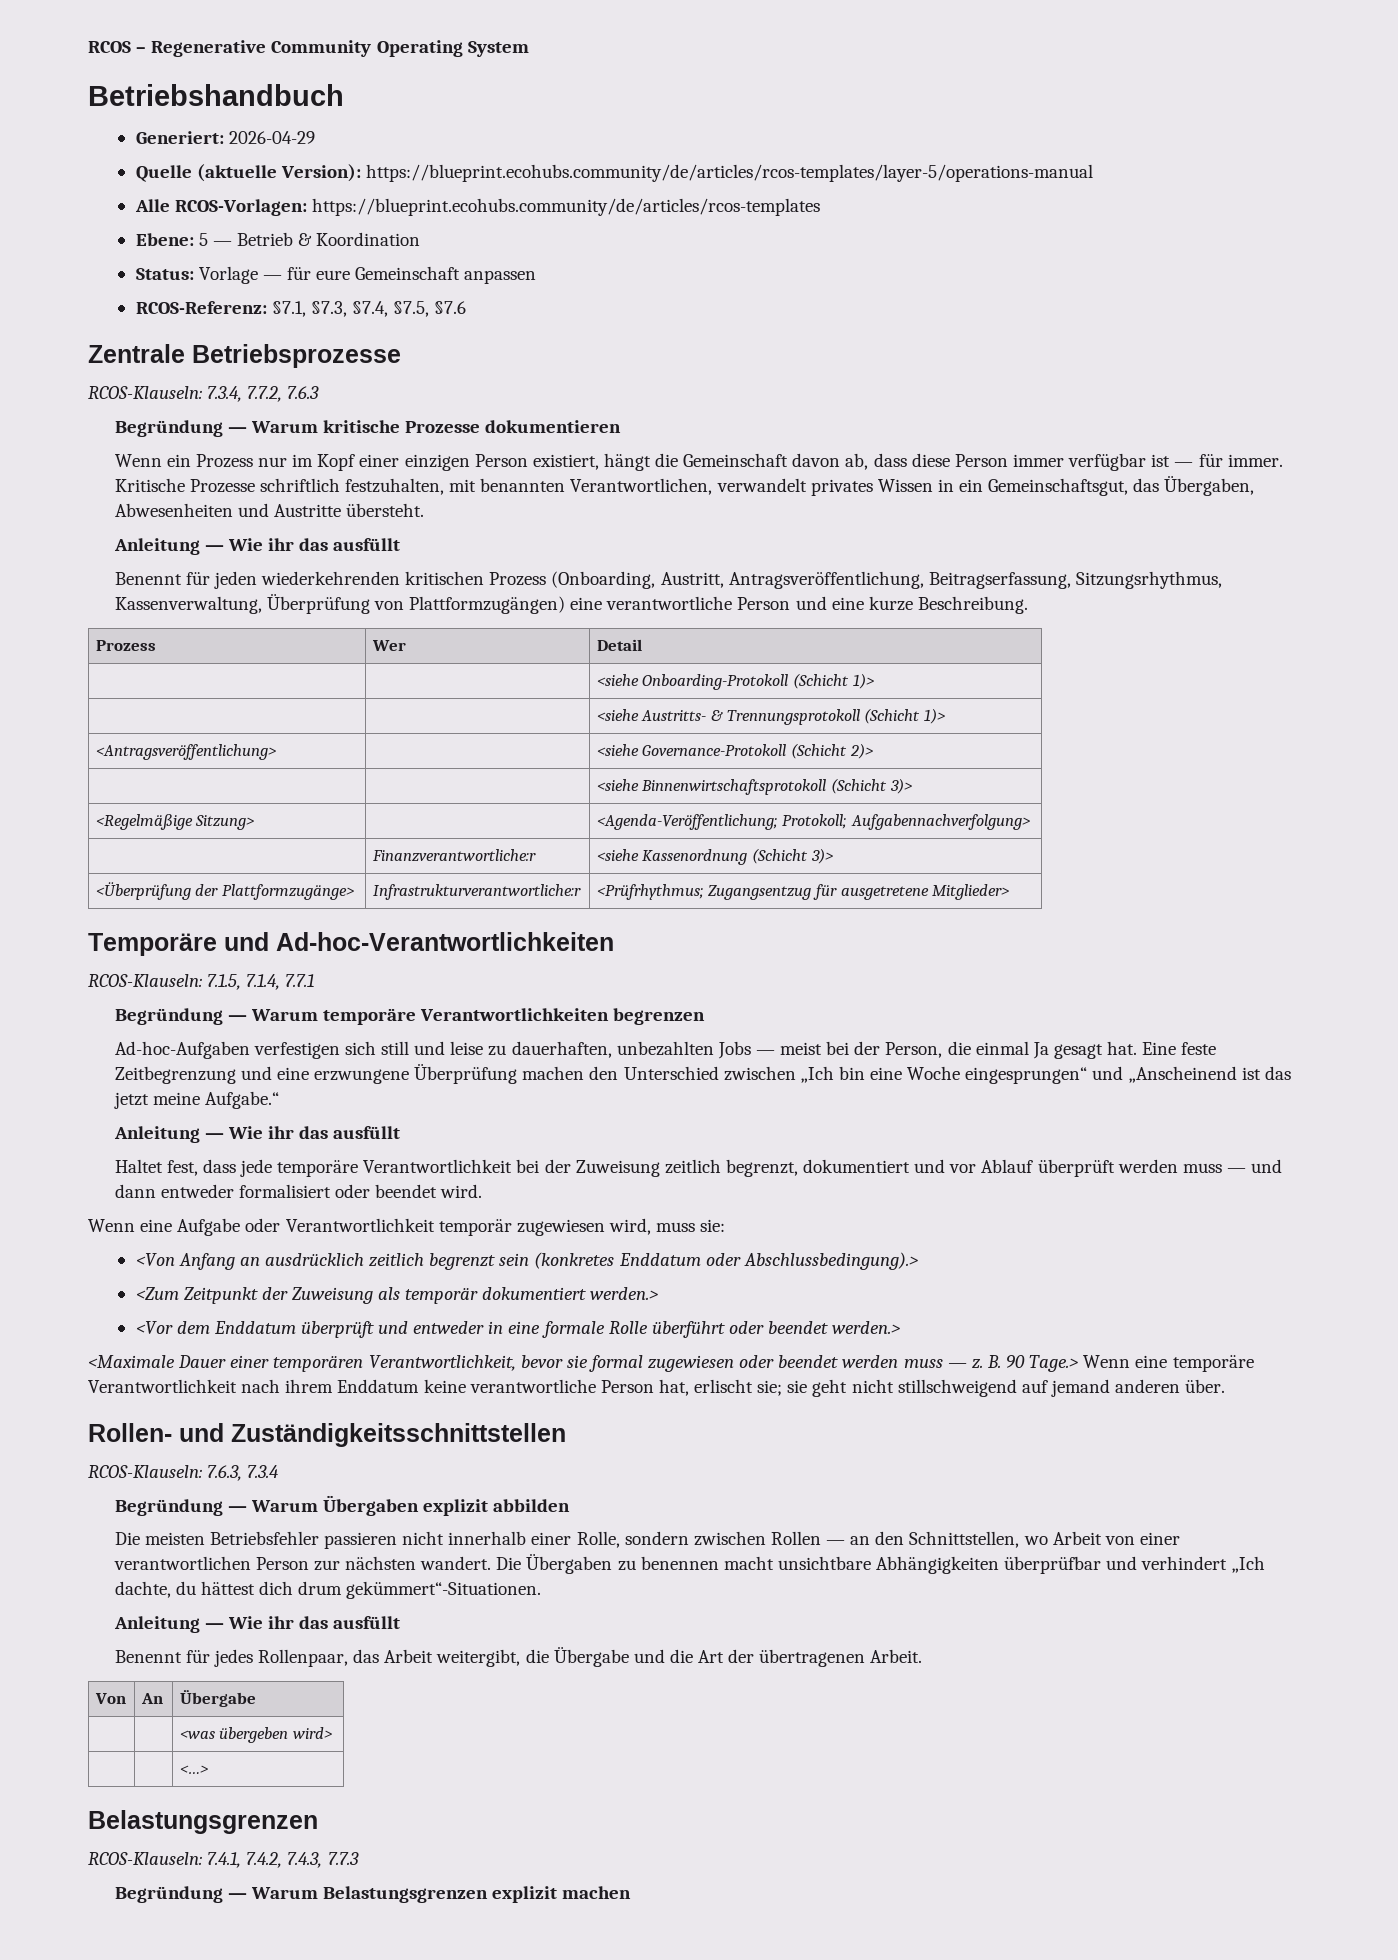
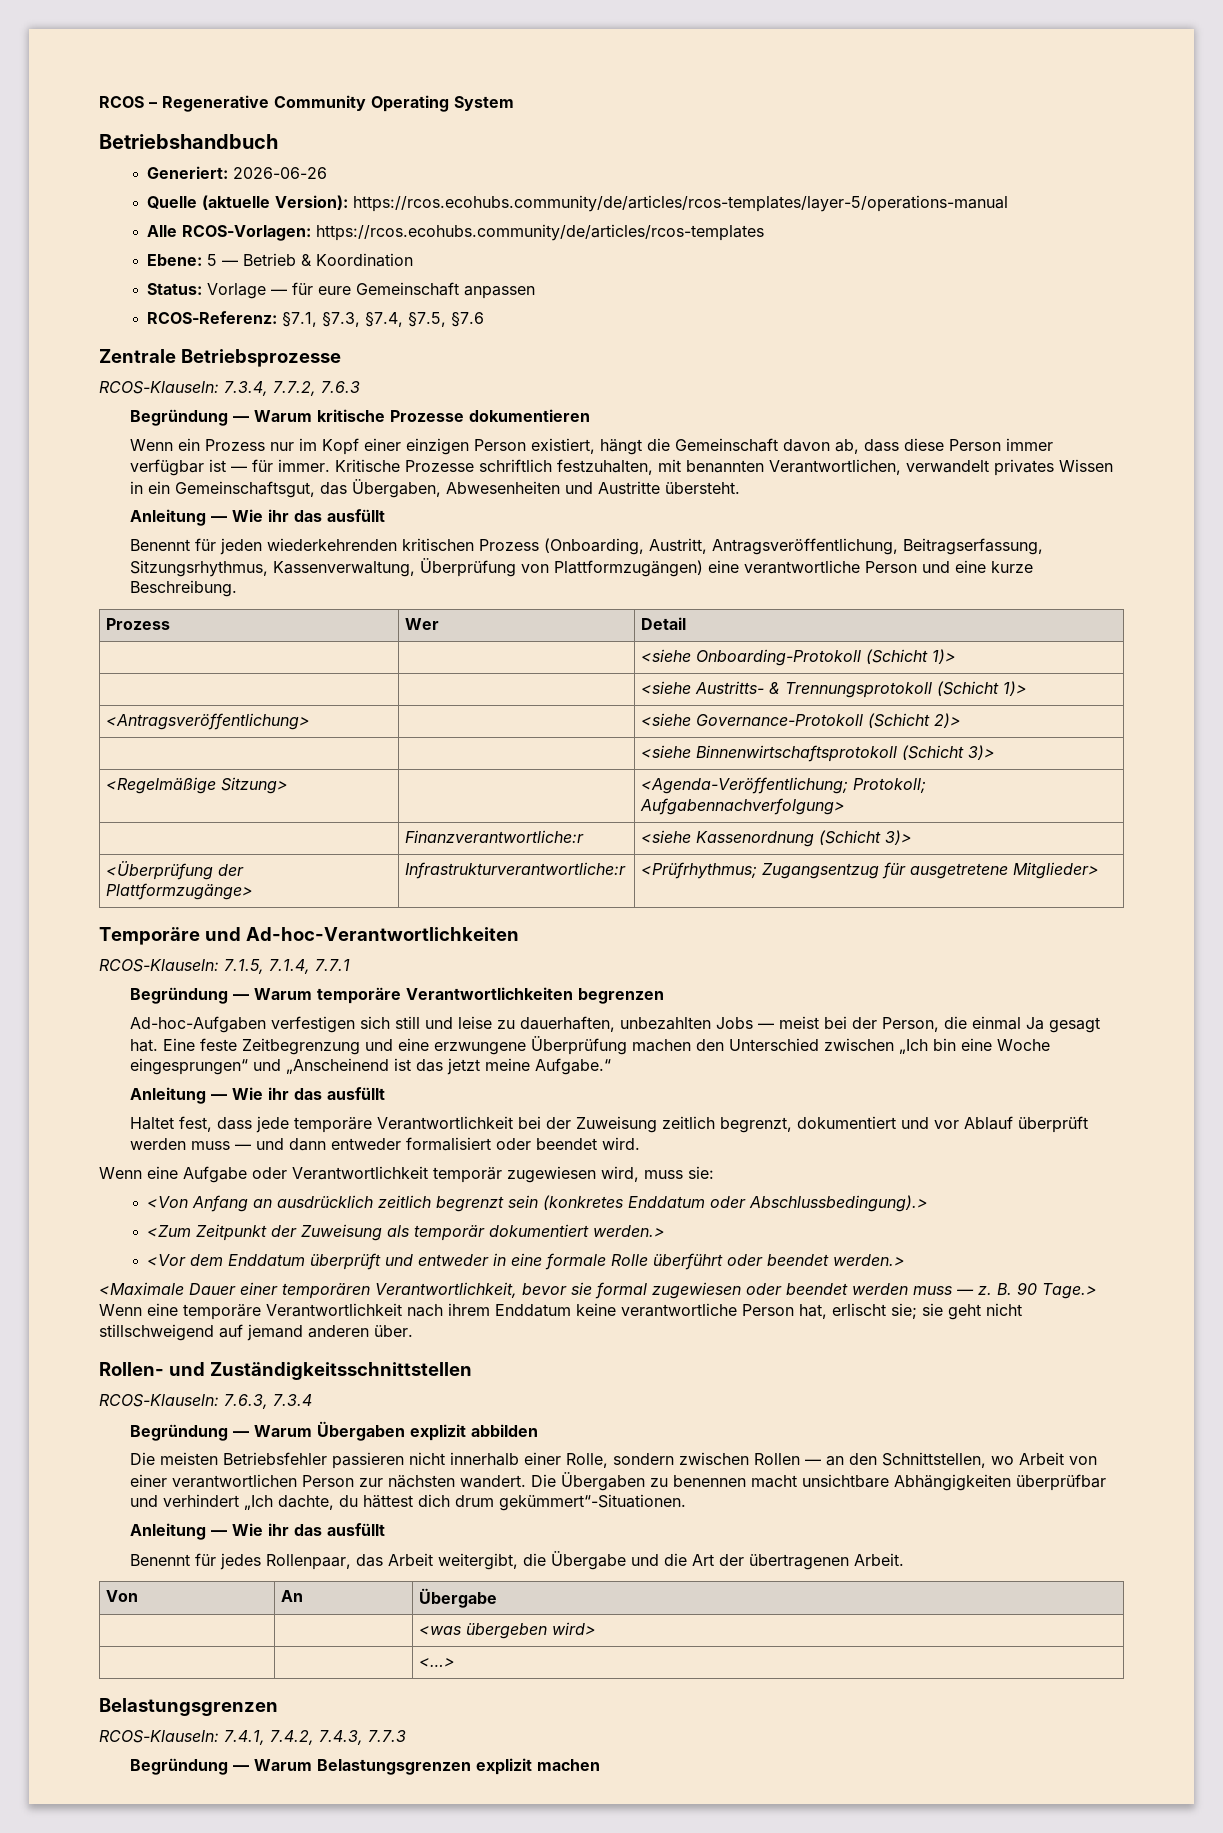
[228,131,315,144] 2026-04-29 -> [233,167,328,179] 2026-06-26
[365,164,1093,182] https://blueprint.ecohubs.community/de/articles/rcos-templates/layer-5/operations-manual -> [353,195,1009,212] https://rcos.ecohubs.community/de/articles/rcos-templates/layer-5/operations-manual
[311,198,820,216] https://blueprint.ecohubs.community/de/articles/rcos-templates -> [316,224,765,241] https://rcos.ecohubs.community/de/articles/rcos-templates

